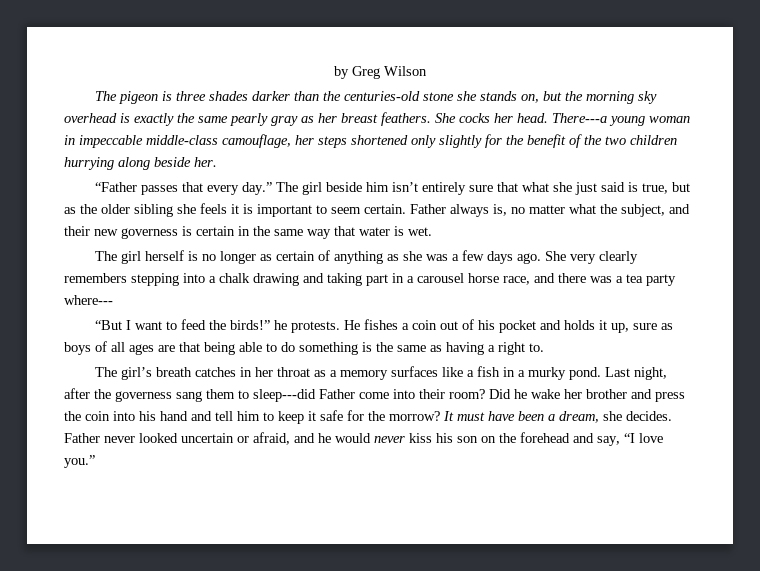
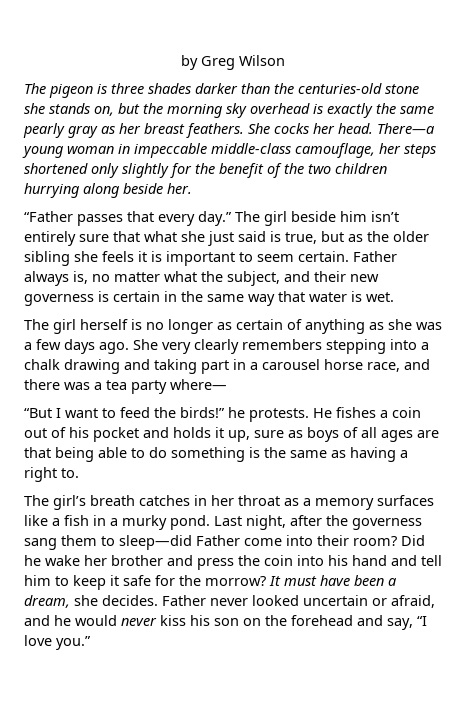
[552,113,607,123] There---a -> [377,123,434,134] There—a
[64,295,113,305] where--- -> [170,379,227,390] where—
[253,389,316,402] sleep---did -> [119,535,192,550] sleep—did

